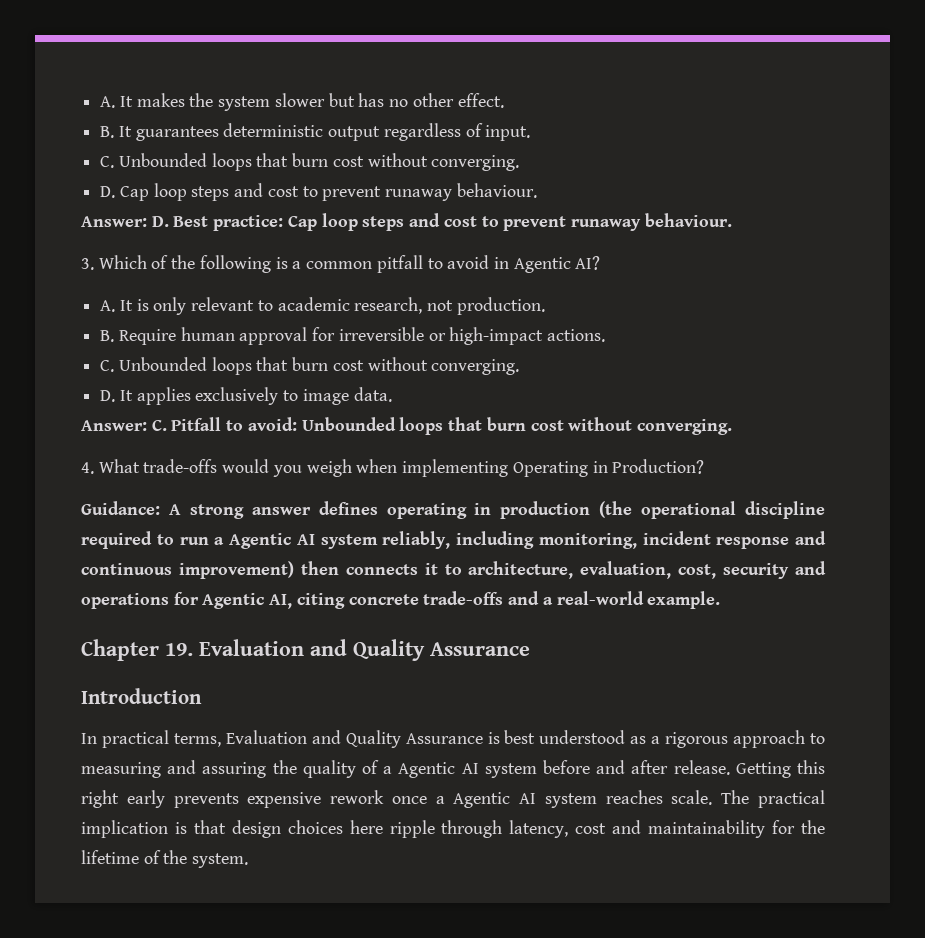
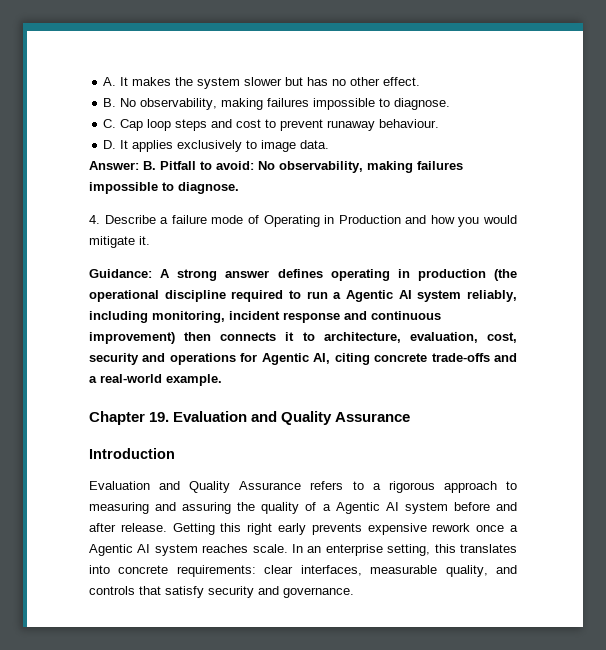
[118,123,531,141] [100,153,520,171] [100,183,537,201] [81,213,732,231] [81,255,601,273] [100,297,545,315] [100,327,606,345] [100,357,520,375] It guarantees deterministic output regardless of input. // C. Unbounded loops that burn cost without converging. // D. Cap loop steps and cost to prevent runaway behaviour. // Answer: D. Best practice: Cap loop steps and cost to prevent runaway behaviour. // 3. Which of the following is a common pitfall to avoid in Agentic AI? // A. It is only relevant to academic research, not production. // B. Require human approval for irreversible or high-impact actions. // C. Unbounded loops that burn cost without converging. -> [120,98,451,110] [103,119,440,131] No observability, making failures impossible to diagnose. // C. Cap loop steps and cost to prevent runaway behaviour.
[151,420,167,431] C. -> [143,161,156,170] B.
[301,417,732,435] [81,459,705,477] Unbounded loops that burn cost without converging. // 4. What trade-offs would you weigh when implementing Operating in Production? -> [258,161,463,173] [89,182,239,194] [89,215,517,227] [89,236,150,248] No observability, making failures impossible to diagnose. // 4. Describe a failure mode of Operating in Production and how you would mitigate it.
[81,730,647,748] In practical terms, Evaluation and Quality Assurance is best understood as -> [89,481,364,493] Evaluation and Quality Assurance refers to
[721,790,825,808] [81,820,825,838] [81,850,249,868] The practical implication is that design choices here ripple through latency, cost and maintainability for the lifetime of the system. -> [292,544,517,556] [89,565,517,577] [89,586,354,598] In an enterprise setting, this translates into concrete requirements: clear interfaces, measurable quality, and controls that satisfy security and governance.

